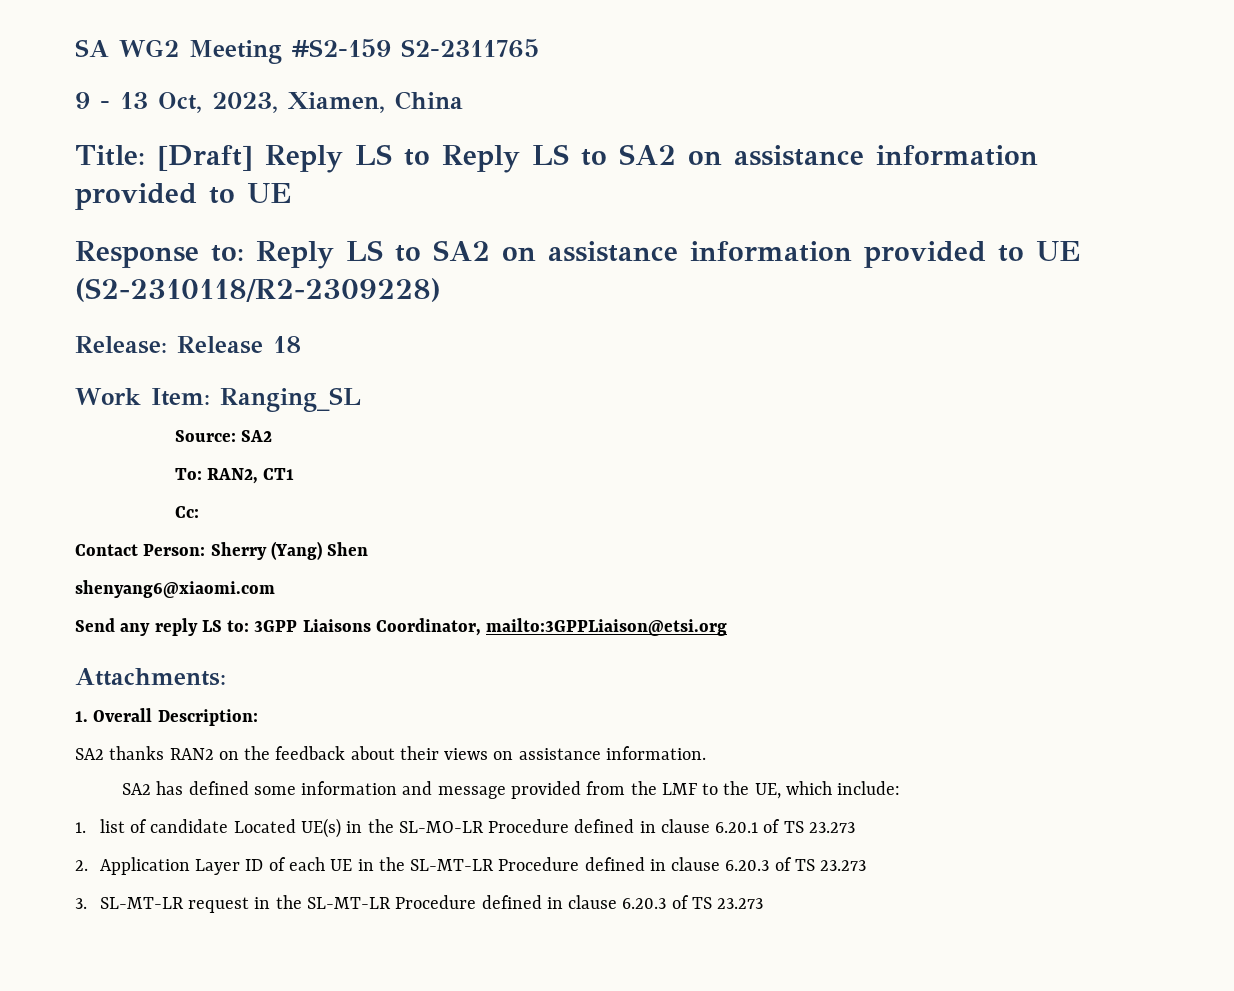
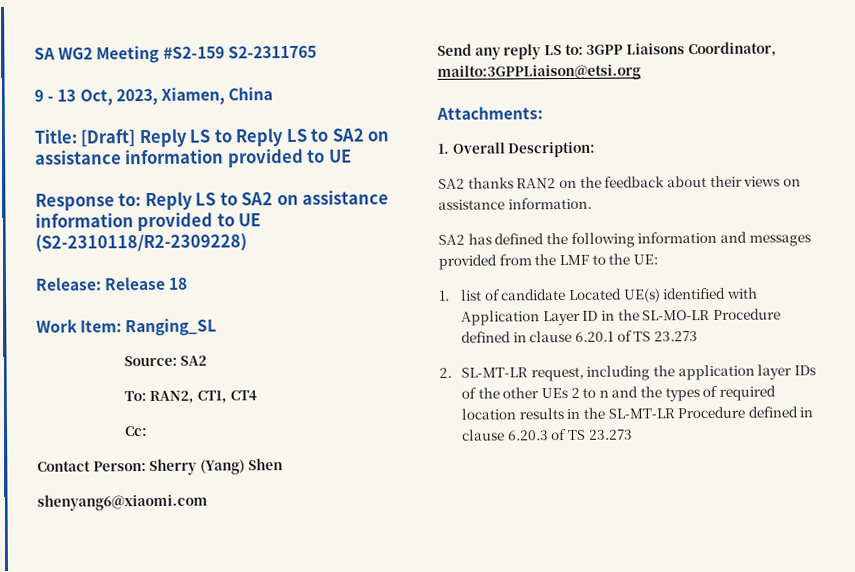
[263,468,295,480] CT1 -> [197,390,257,404] CT1, CT4
[253,786,296,795] some -> [545,232,635,248] the following
[437,786,506,799] message -> [748,234,811,247] messages
[754,781,901,799] UE, which include: -> [632,254,658,265] UE:
(341, 828) none -> [663,287,758,300] [460,310,599,326] identified with Application Layer ID
[99,857,353,875] Application Layer ID of each UE -> [460,364,816,382] [460,385,777,402] [460,408,564,420] SL-MT-LR request, including the application layer IDs of the other UEs 2 to n and the types of required location results
[75,895,764,913] // 3. SL-MT-LR request in the SL-MT-LR Procedure defined in clause 6.20.3 of TS 23.273 -> (633, 434) none

